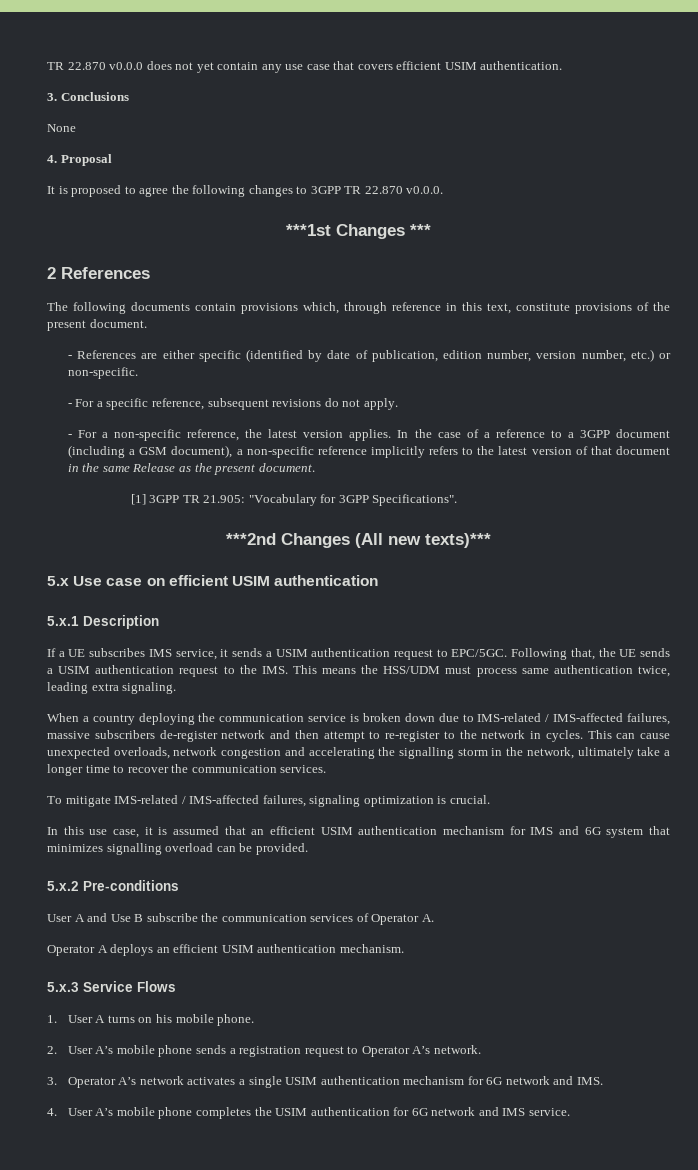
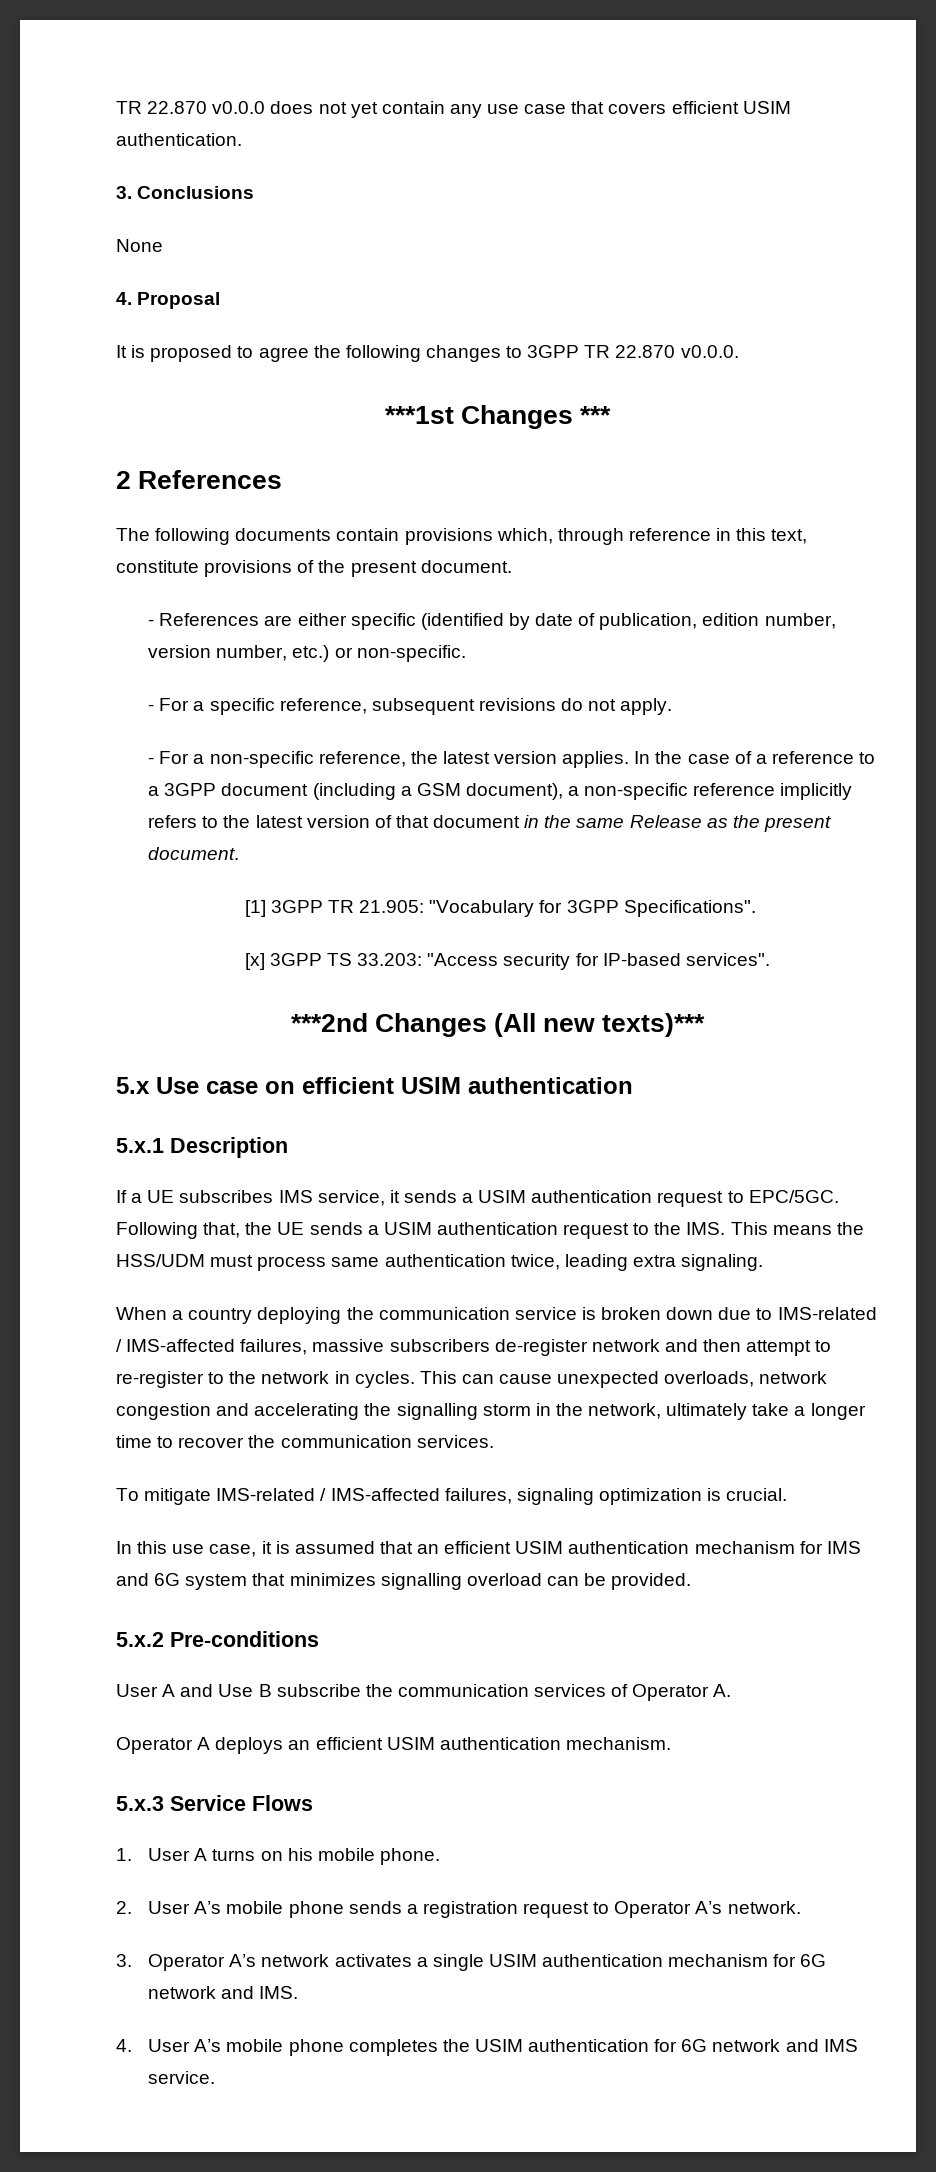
(458, 500) none -> [244,953,770,970] // [x] 3GPP TS 33.203: "Access security for IP-based services".

